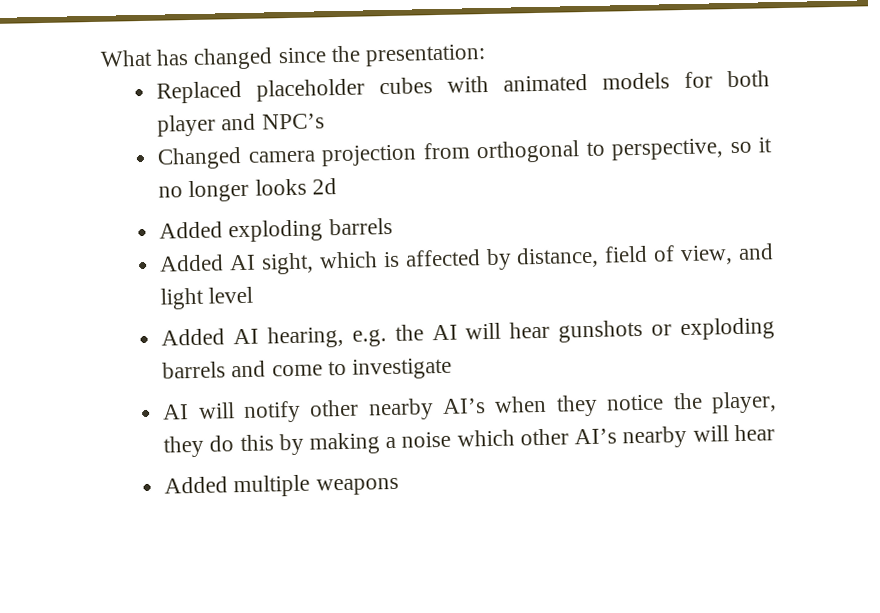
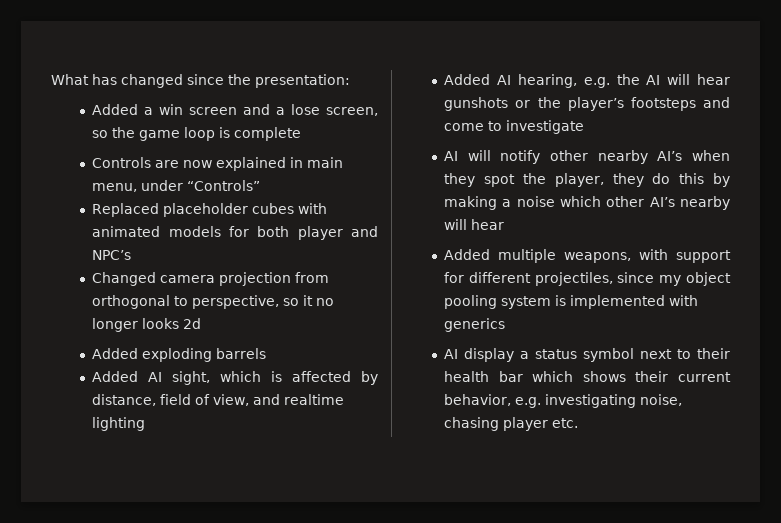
(487, 55) none -> [92,104,378,116] [92,127,302,141] [92,157,344,171] [92,180,261,192] // Added a win screen and a lose screen, so the game loop is complete // Controls are now explained in main menu, under “Controls”
[160,286,254,310] light level -> [284,394,345,405] [92,417,146,431] realtime lighting
[680,317,776,341] [162,361,227,379] exploding barrels -> [537,97,696,111] the player’s footsteps
[606,394,665,411] notice -> [484,174,516,187] spot
[315,477,399,496] weapons -> [564,249,731,263] [444,272,731,286] [444,295,699,309] [444,318,506,332] [444,348,730,362] [444,371,731,382] [444,394,683,408] [444,417,579,431] weapons, with support for different projectiles, since my object pooling system is implemented with generics // AI display a status symbol next to their health bar which shows their current behavior, e.g. investigating noise, chasing player etc.

